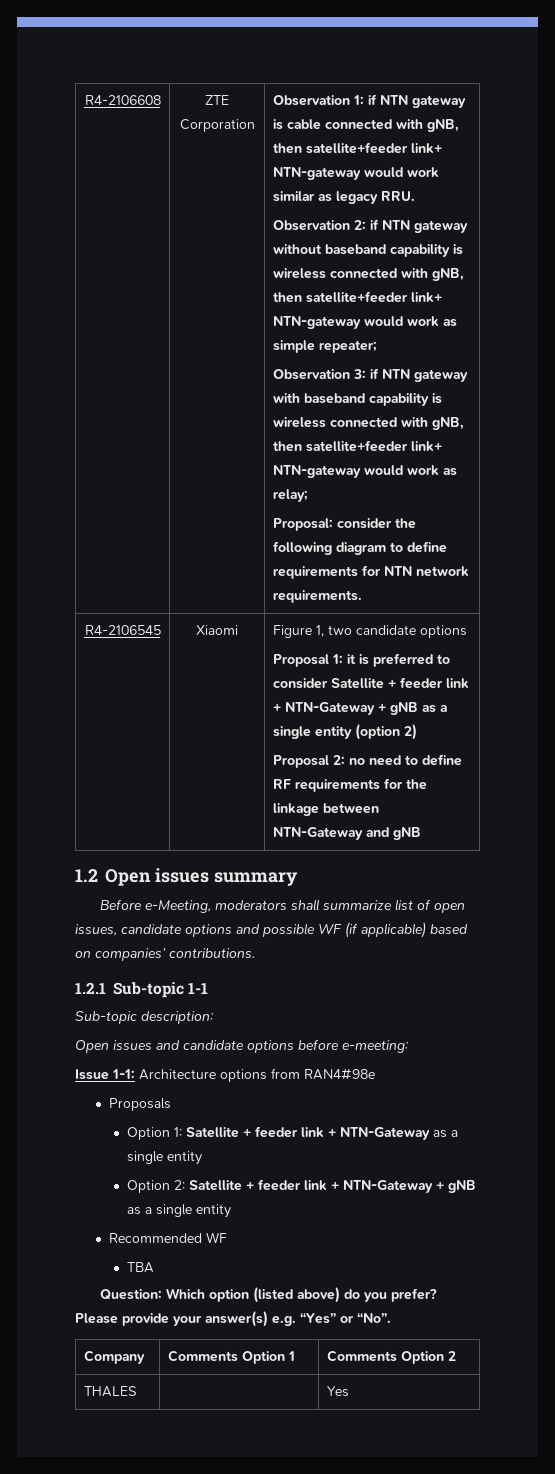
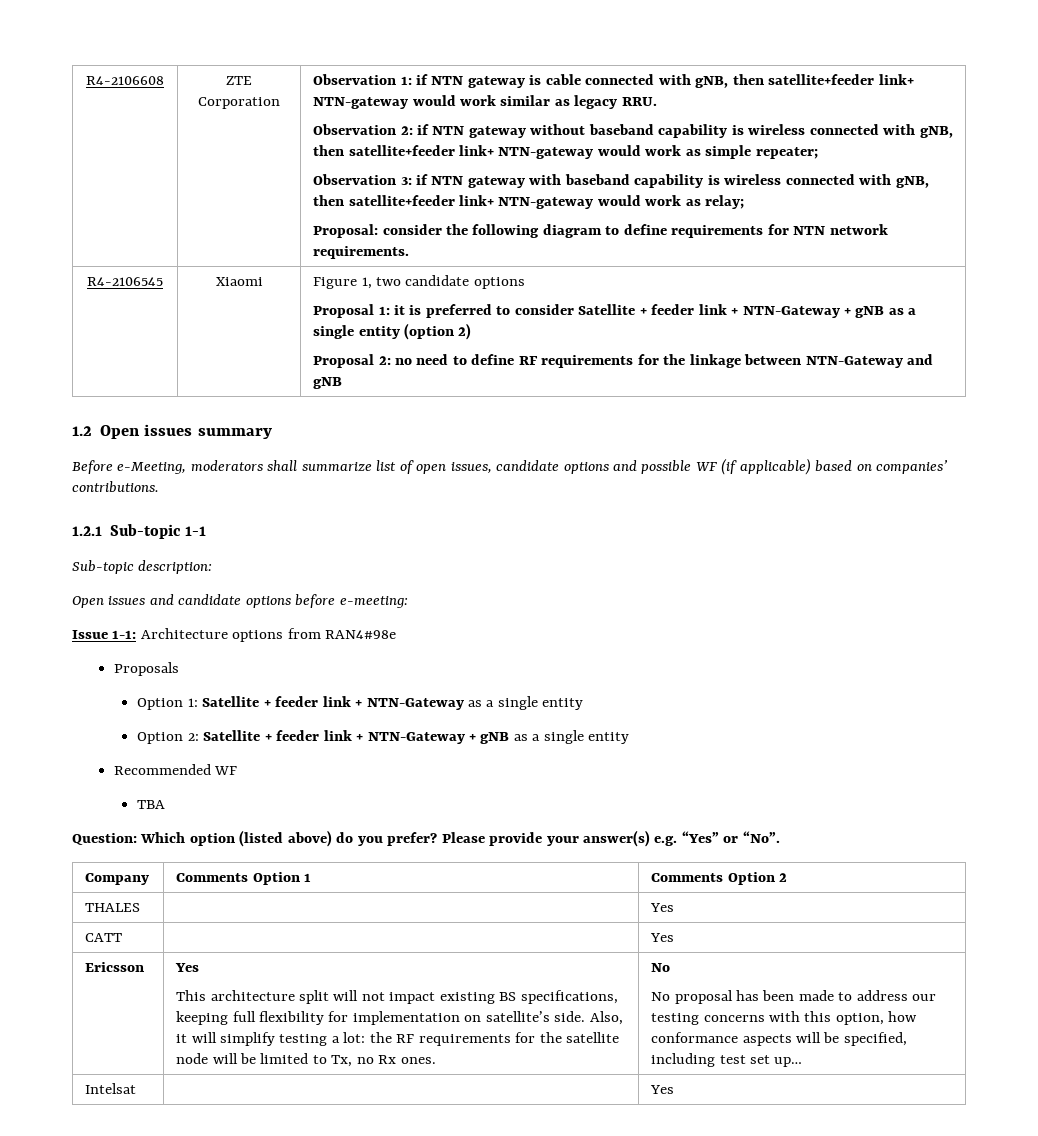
(349, 1391) none -> [85,933,123,942] [650,933,675,942] [85,962,145,972] [175,963,200,972] [176,990,618,1004] [176,1011,623,1025] [176,1032,620,1046] [176,1053,436,1067] [651,963,671,972] [651,990,937,1004] [651,1011,918,1025] [651,1032,907,1046] [651,1053,803,1067] [85,1083,137,1094] [650,1085,675,1094] // CATT | | Yes // Ericsson | Yes // This architecture split will not impact existing BS specifications, keeping full flexibility for implementation on satellite’s side. Also, it will simplify testing a lot: the RF requirements for the satellite node will be limited to Tx, no Rx ones. | No // No proposal has been made to address our testing concerns with this option, how conformance aspects will be specified, including test set up… // Intelsat | | Yes

